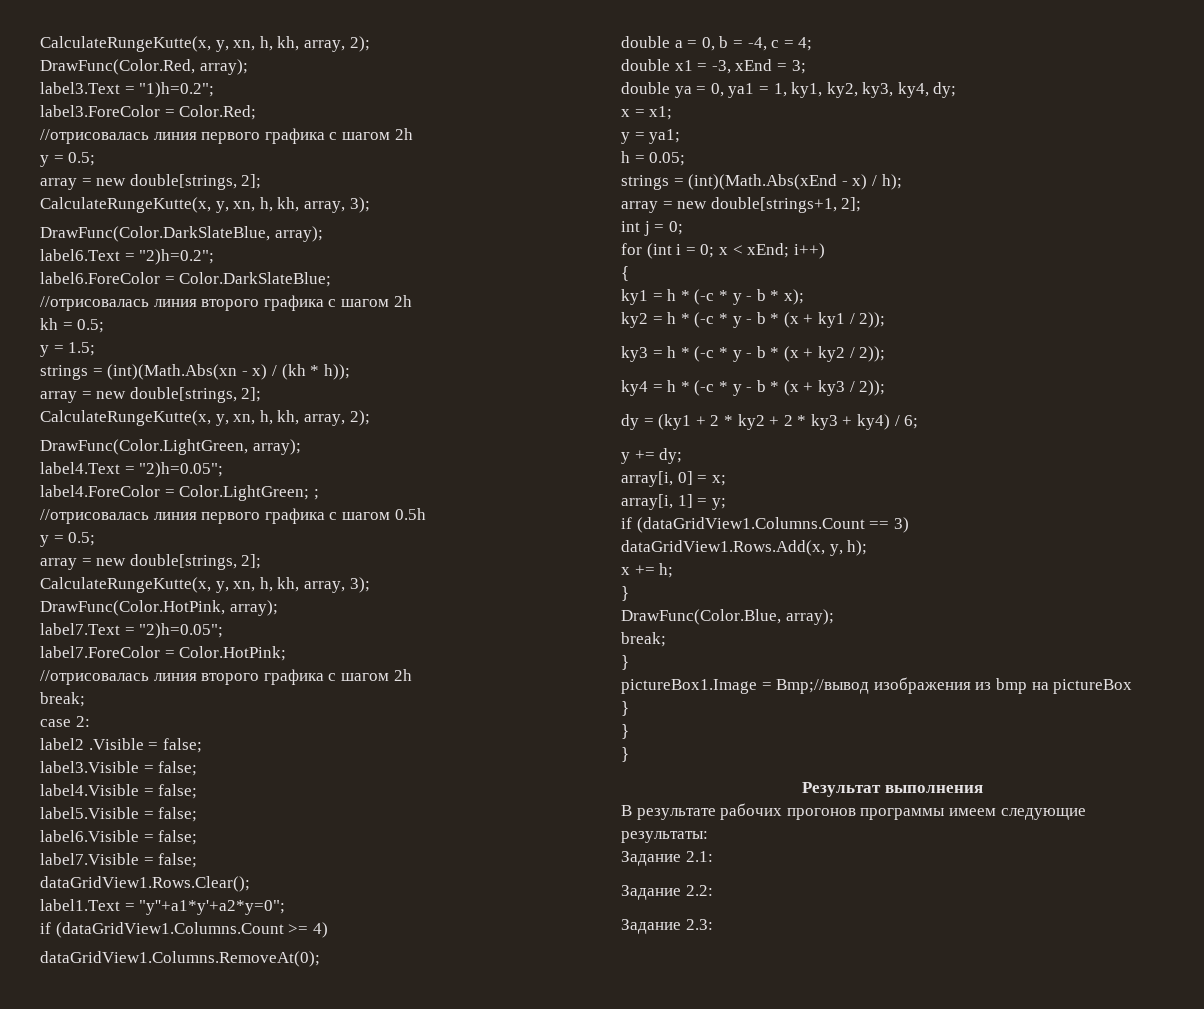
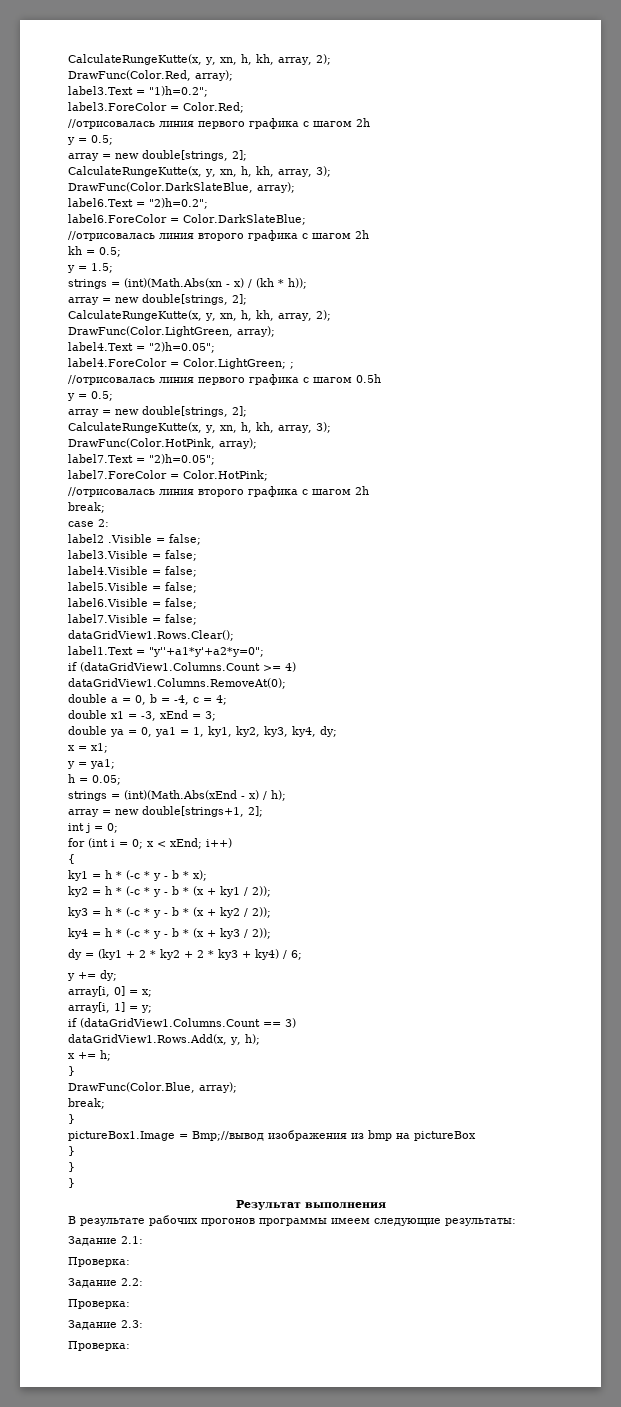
(713, 856) none -> [68,1257,130,1267] // Проверка:
(713, 890) none -> [68,1299,130,1309] // Проверка:
(713, 924) none -> [68,1341,130,1351] // Проверка:

